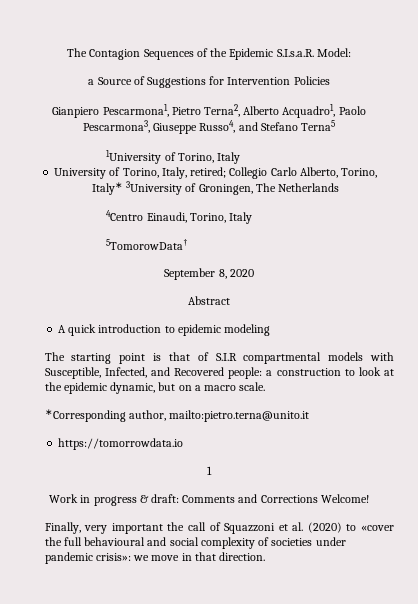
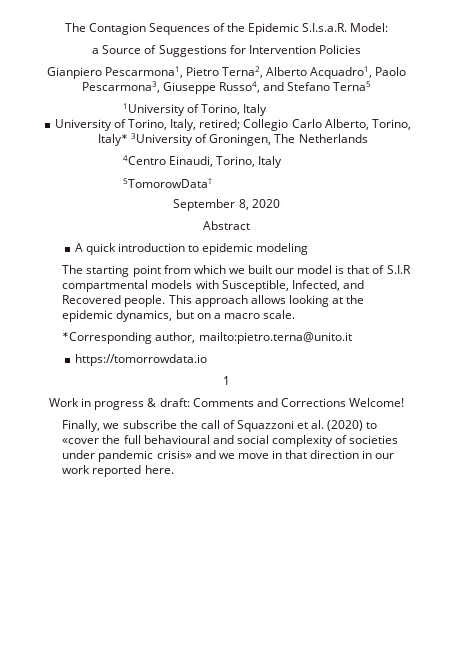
(146, 358) none -> [163,265,333,274] from which we built our model
[228,367,381,379] people: a construction to look -> [124,295,329,307] people. This approach allows looking
[110,382,156,394] dynamic, -> [116,310,173,322] dynamics,
[84,523,163,534] very important -> [103,420,177,429] we subscribe
[95,553,131,561] crisis»: -> [156,450,216,459] crisis» and
[219,552,266,561] direction. -> [310,450,395,459] [62,465,174,477] direction in our work reported here.

